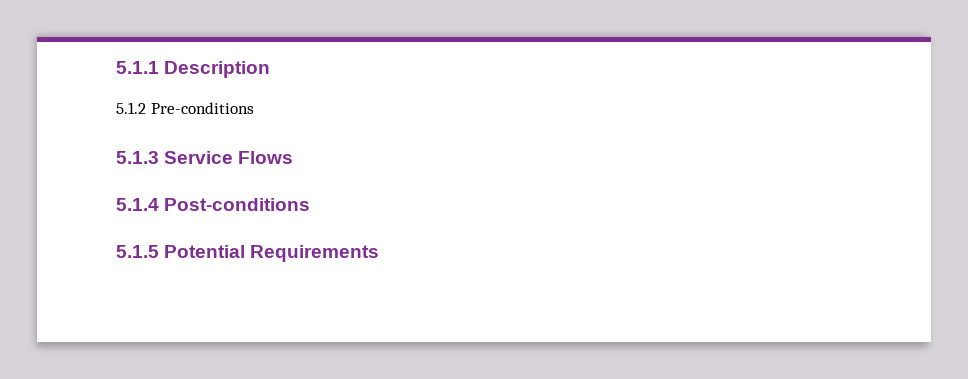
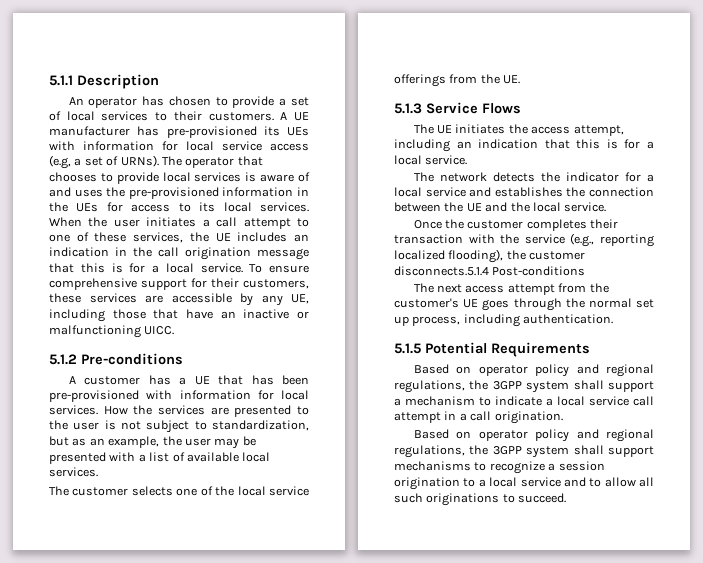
[116,102,254,114] [116,151,294,164] [116,198,311,211] [116,245,380,262] 5.1.2 Pre-conditions // 5.1.3 Service Flows // 5.1.4 Post-conditions // 5.1.5 Potential Requirements -> [68,96,309,108] [49,111,309,121] [49,126,309,138] [49,141,309,151] [49,155,263,169] [49,172,310,184] [49,187,309,199] [49,202,309,212] [49,217,309,229] [49,232,309,243] [49,247,309,260] [49,263,309,273] [49,278,309,290] [49,293,309,306] [49,309,309,322] [49,325,175,338] [49,353,183,365] [68,375,309,385] [49,390,309,402] [49,405,309,417] [49,420,309,433] [49,436,256,449] [49,452,271,464] [49,467,98,477] [49,486,309,496] [394,74,521,87] [394,102,521,114] [413,124,624,136] [394,139,654,152] [394,155,468,165] [413,172,654,182] [394,187,654,197] [394,202,607,212] [413,219,619,231] [394,233,654,247] [394,249,586,263] [394,266,586,276] [413,283,609,295] [394,298,654,311] [394,314,614,327] [394,342,590,357] [413,364,654,377] [394,380,654,393] [394,396,654,406] [394,411,563,424] [413,429,654,442] [394,445,654,458] [394,461,605,474] [394,477,654,490] [394,493,567,506] An operator has chosen to provide a set of local services to their customers. A UE manufacturer has pre-provisioned its UEs with information for local service access (e.g, a set of URNs). The operator that chooses to provide local services is aware of and uses the pre-provisioned information in the UEs for access to its local services. When the user initiates a call attempt to one of these services, the UE includes an indication in the call origination message that this is for a local service. To ensure comprehensive support for their customers, these services are accessible by any UE, including those that have an inactive or malfunctioning UICC. // 5.1.2 Pre-conditions // A customer has a UE that has been pre-provisioned with information for local services. How the services are presented to the user is not subject to standardization, but as an example, the user may be presented with a list of available local services. // The customer selects one of the local service offerings from the UE. // 5.1.3 Service Flows // The UE initiates the access attempt, including an indication that this is for a local service. // The network detects the indicator for a local service and establishes the connection between the UE and the local service. // Once the customer completes their transaction with the service (e.g., reporting localized flooding), the customer disconnects.5.1.4 Post-conditions // The next access attempt from the customer's UE goes through the normal set up process, including authentication. // 5.1.5 Potential Requirements // Based on operator policy and regional regulations, the 3GPP system shall support a mechanism to indicate a local service call attempt in a call origination. // Based on operator policy and regional regulations, the 3GPP system shall support mechanisms to recognize a session origination to a local service and to allow all such originations to succeed.

